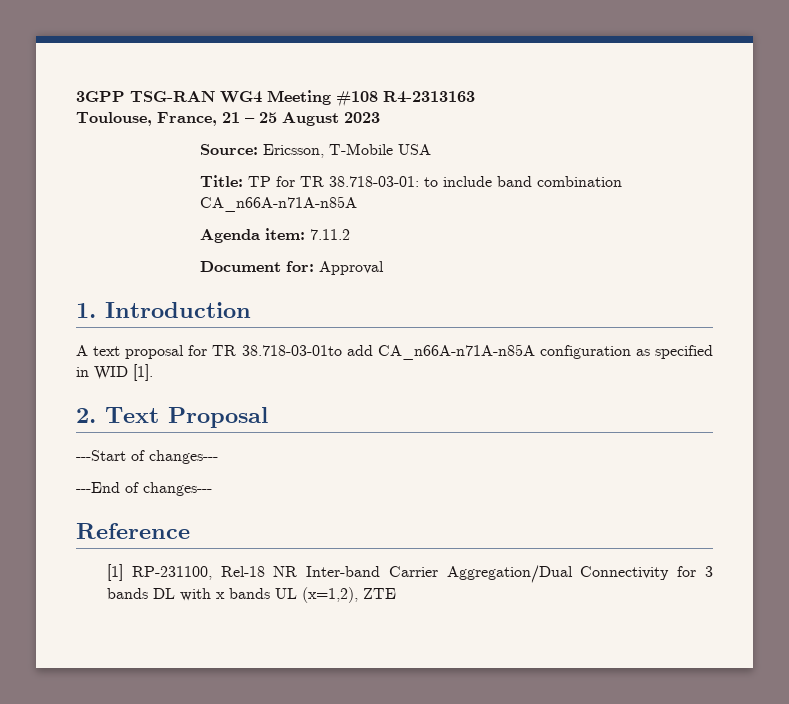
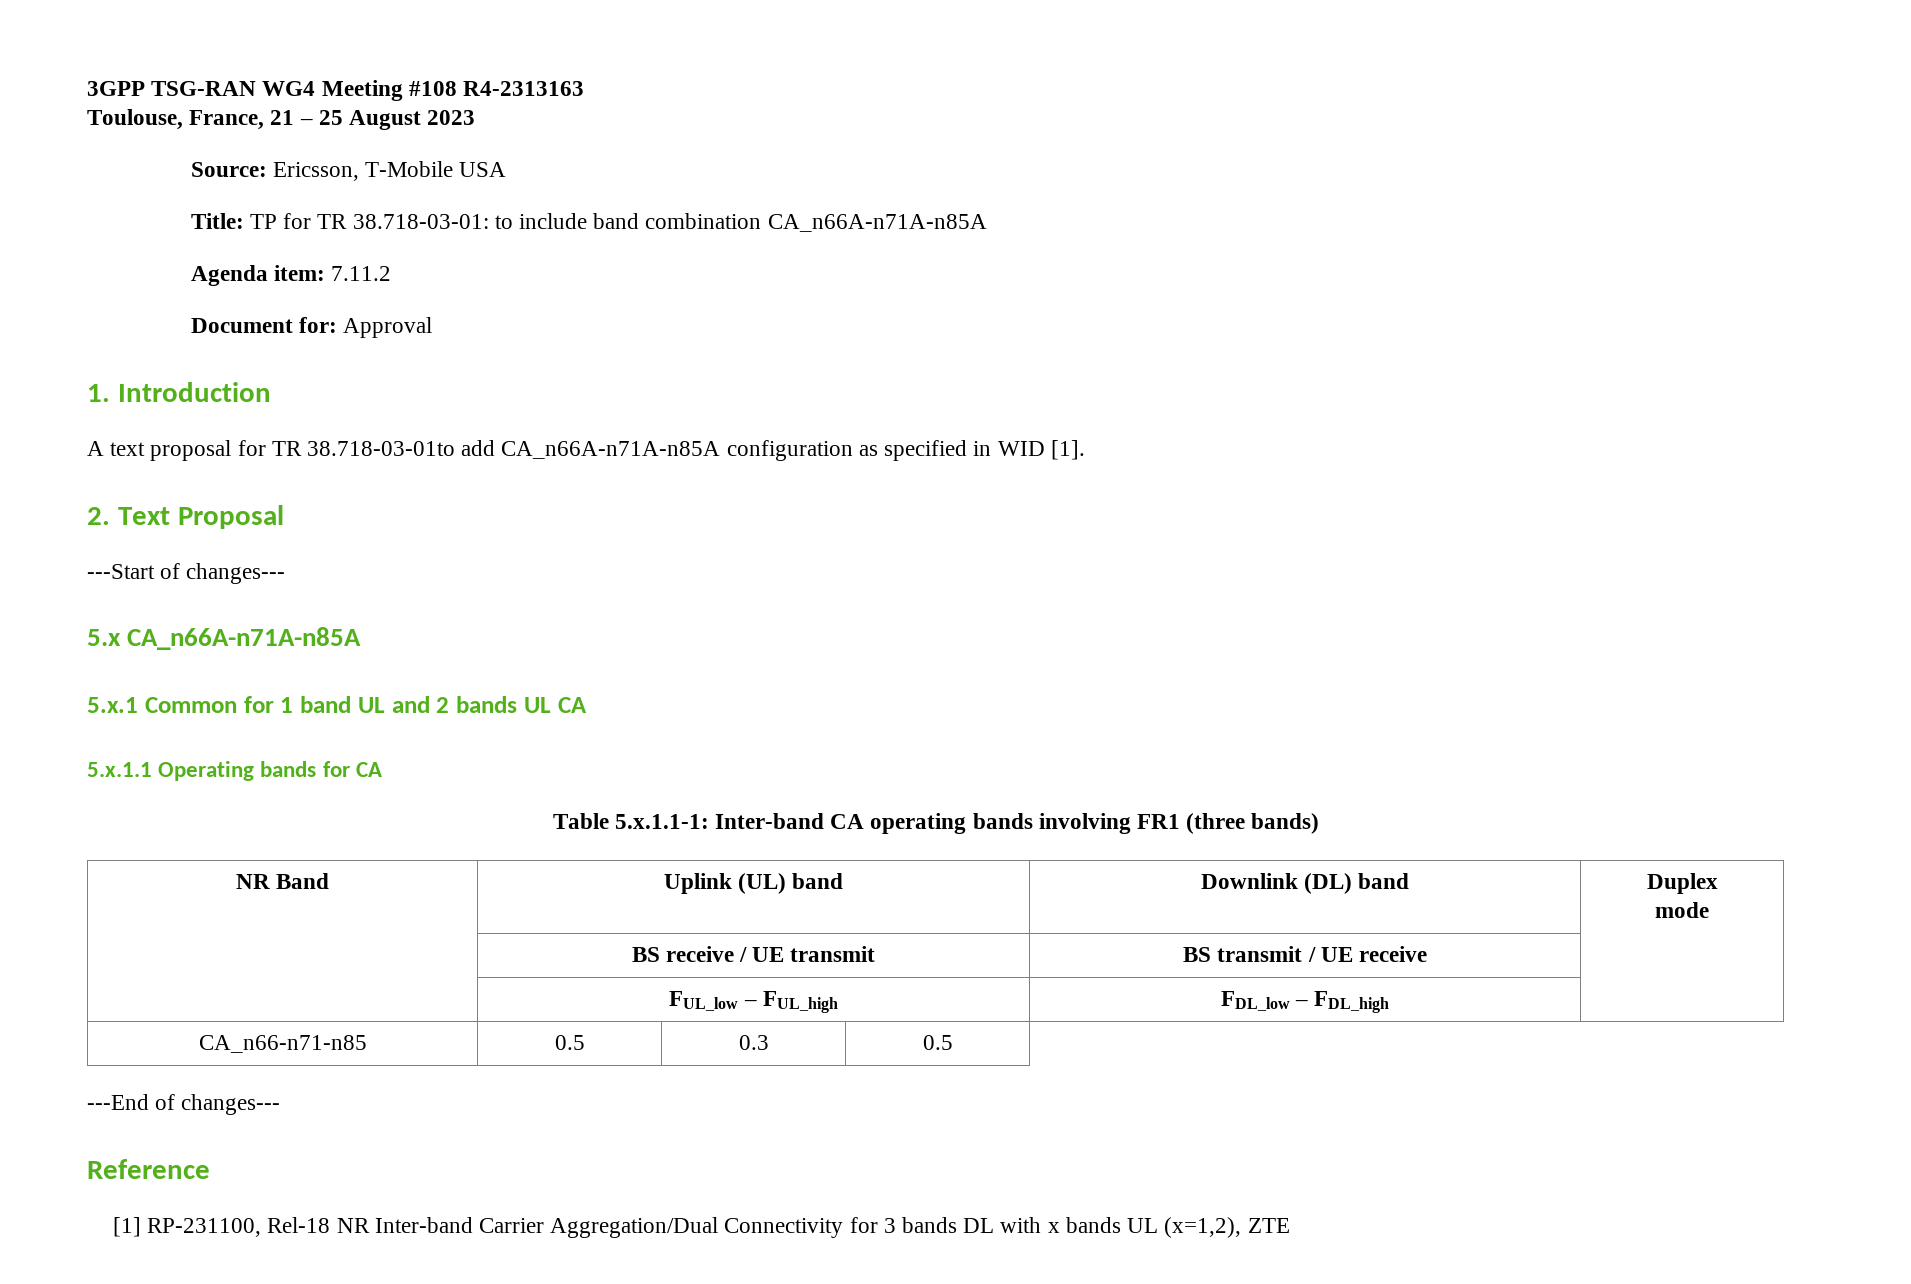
(218, 457) none -> [87,627,362,650] [87,696,587,713] [87,761,382,781] [552,813,1320,834] [235,873,330,889] [663,873,844,894] [1200,873,1410,894] [1646,873,1718,894] [1655,902,1709,918] [631,946,876,962] [1183,946,1427,962] [669,991,838,1013] [1220,991,1390,1013] [198,1035,367,1053] [554,1035,585,1050] [738,1035,769,1050] [922,1035,953,1050] // 5.x CA_n66A-n71A-n85A // 5.x.1 Common for 1 band UL and 2 bands UL CA // 5.x.1.1 Operating bands for CA // Table 5.x.1.1-1: Inter-band CA operating bands involving FR1 (three bands) // NR Band | Uplink (UL) band | Downlink (DL) band | Duplex // mode // | BS receive / UE transmit | BS transmit / UE receive | // | FUL_low – FUL_high | FDL_low – FDL_high | // CA_n66-n71-n85 | 0.5 | 0.3 | 0.5

